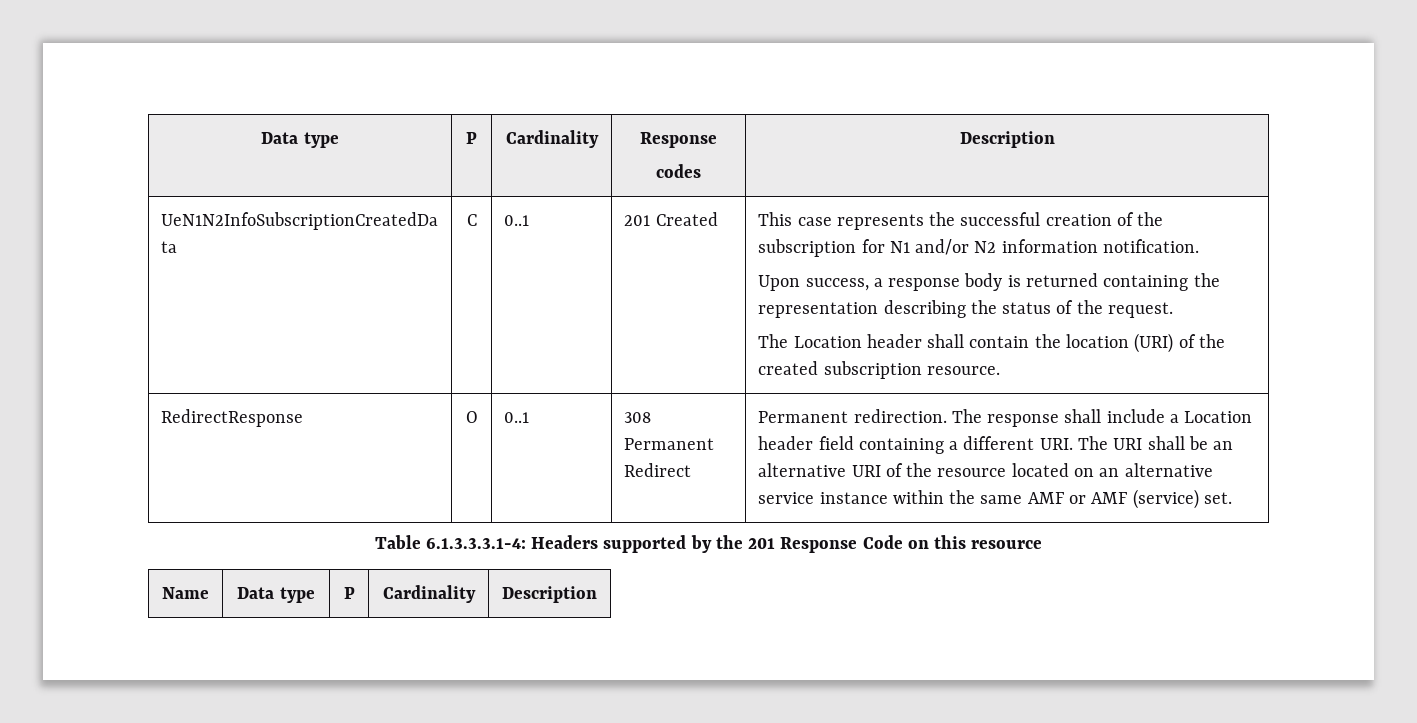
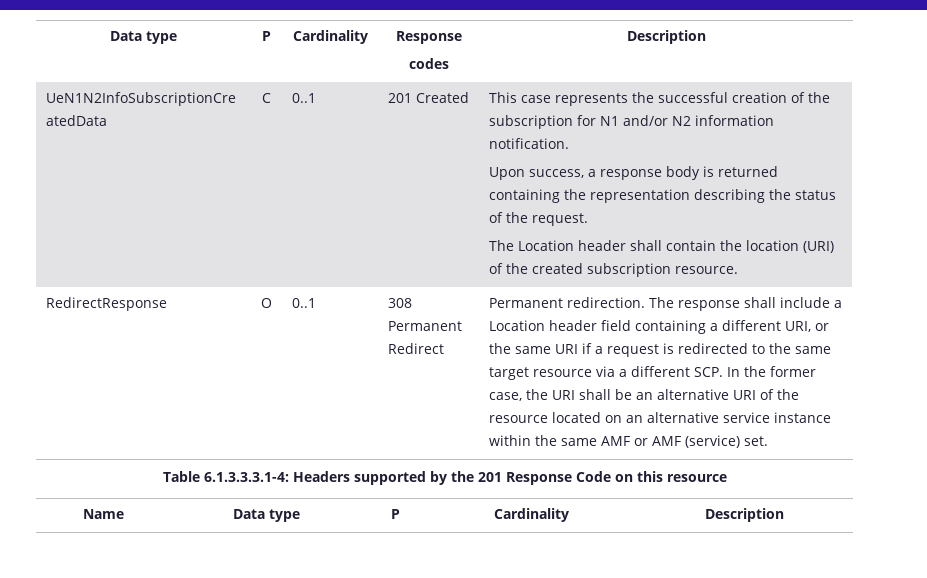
[1039,436,1108,450] URI. The -> [785,321,830,332] [489,343,832,357] [489,366,817,380] [489,389,549,401] URI, or the same URI if a request is redirected to the same target resource via a different SCP. In the former case, the

